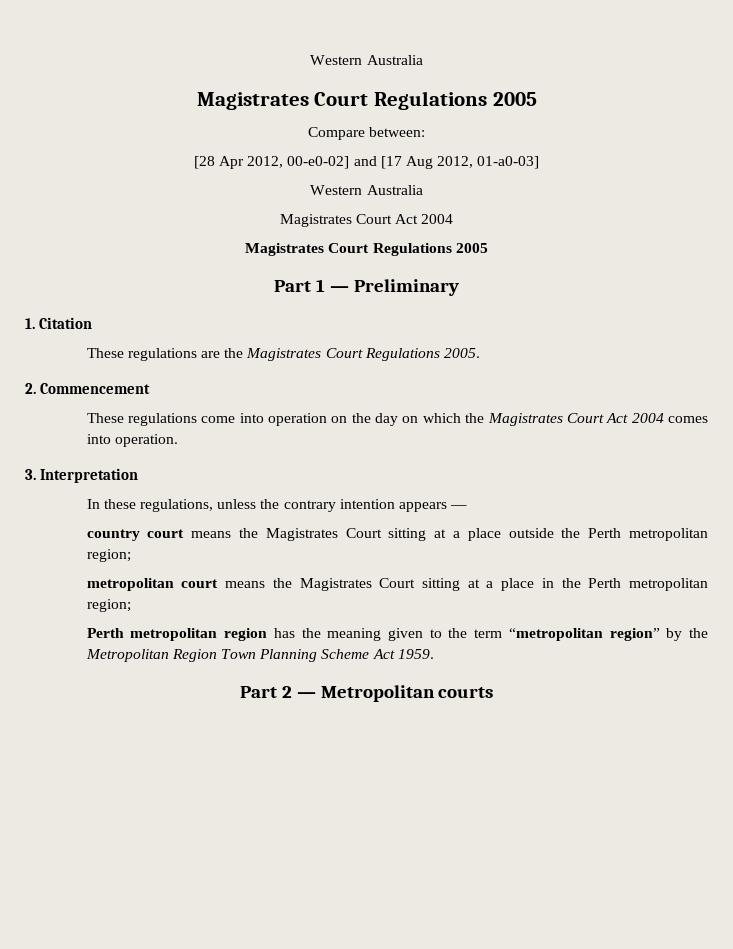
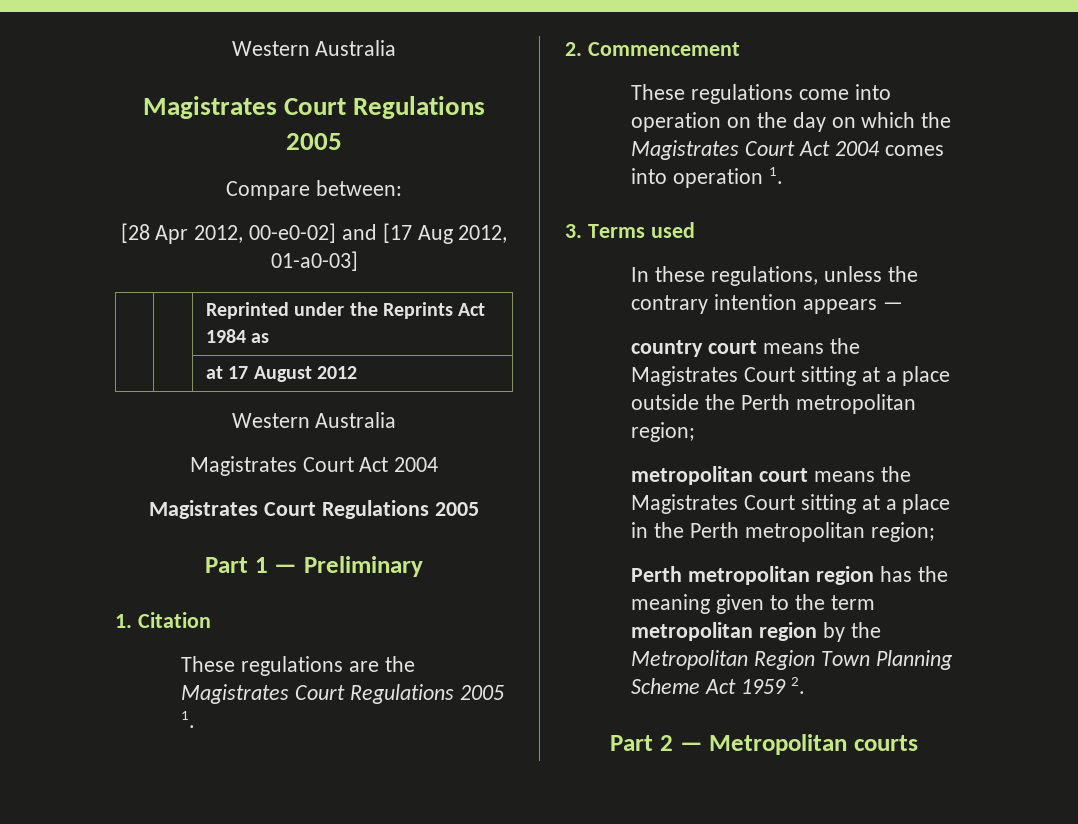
(540, 162) none -> [206,302,486,319] [206,329,270,343] [206,366,357,382] // | | Reprinted under the Reprints Act 1984 as // | | at 17 August 2012
[443,348,480,358] 2005. -> [459,685,504,700] [181,711,196,728] 2005 1.
[114,434,178,447] operation. -> [673,167,784,188] operation 1.
[40,468,139,483] Interpretation -> [587,222,695,238] Terms used
[508,628,660,641] “metropolitan region” -> [631,622,818,641] metropolitan region
[397,649,434,659] 1959. -> [741,677,805,694] 1959 2.

